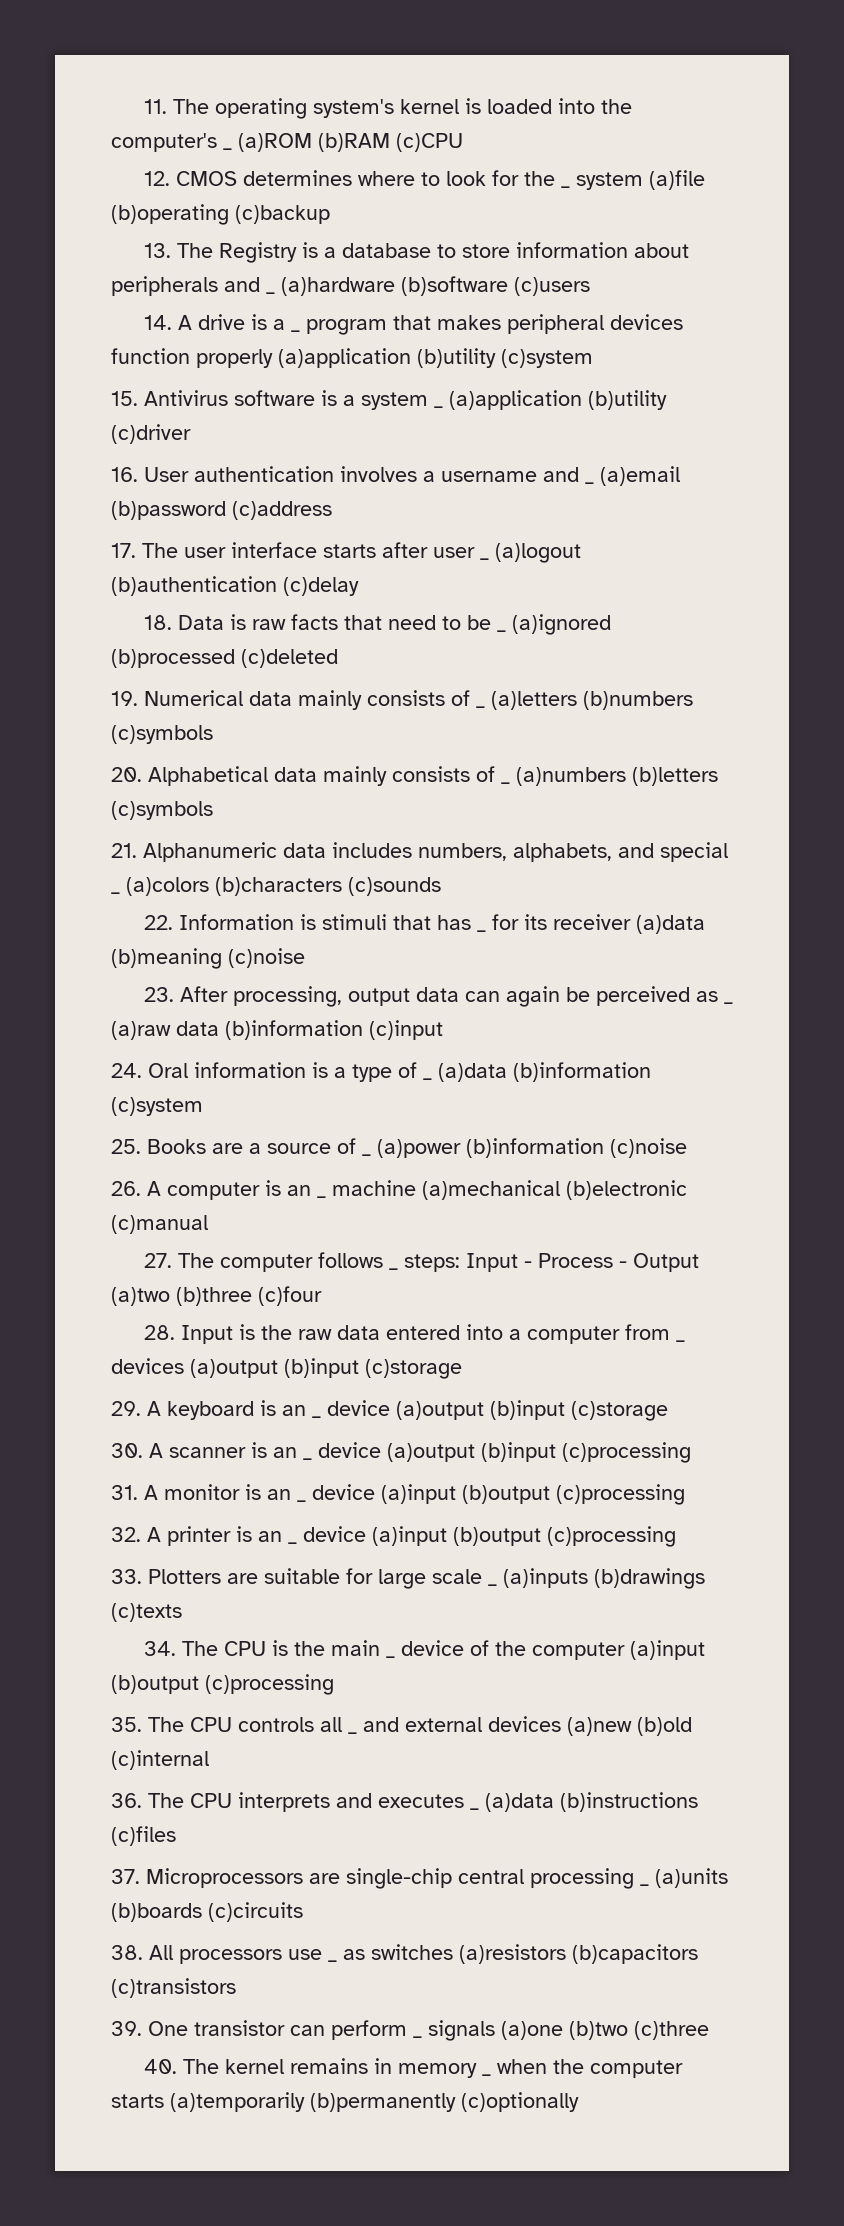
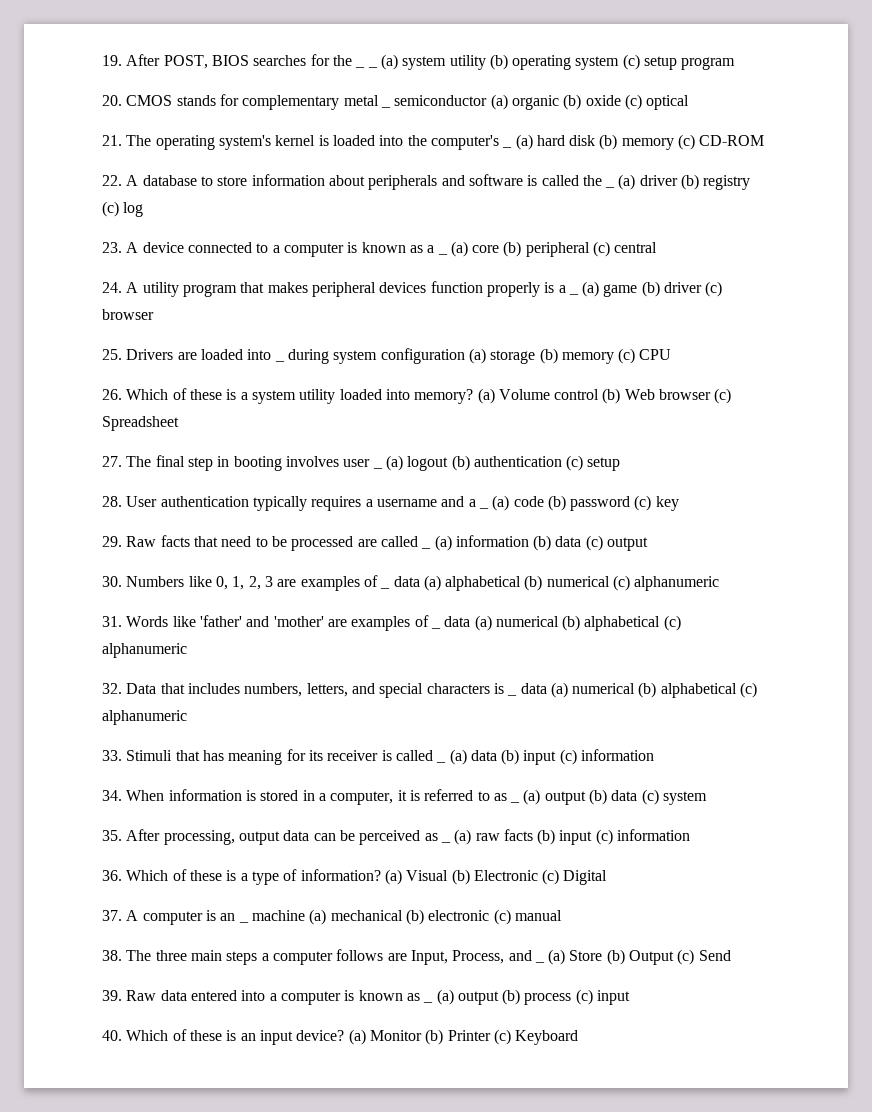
[143,99,167,114] 11. -> [102,54,352,69] [355,54,736,70] [102,94,379,110] [380,106,391,108] [394,94,690,110] [102,135,122,146] 19. After POST, BIOS searches for the _ _ (a) system utility (b) operating system (c) setup program // 20. CMOS stands for complementary metal _ semiconductor (a) organic (b) oxide (c) optical // 21.
[238,133,463,152] [143,170,555,186] [560,170,705,190] [111,204,330,225] [143,242,336,263] (a)ROM (b)RAM (c)CPU // 12. CMOS determines where to look for the _ system (a)file (b)operating (c)backup // 13. The Registry is a -> [515,134,765,150] [102,175,139,186] (a) hard disk (b) memory (c) CD-ROM // 22. A
[266,276,590,296] [143,314,285,330] [290,330,300,332] _ (a)hardware (b)software (c)users // 14. A drive is a _ -> [468,174,602,186] [605,174,751,190] [102,201,144,217] [102,242,435,257] [437,241,658,257] [102,282,179,297] software is called the _ (a) driver (b) registry (c) log // 23. A device connected to a computer is known as a _ (a) core (b) peripheral (c) central // 24. A utility
[278,348,593,368] [111,390,667,410] [111,424,191,444] [111,466,579,482] [585,466,680,486] [111,501,332,520] [111,542,475,558] [480,543,581,563] [111,576,359,596] [143,614,286,630] (a)application (b)utility (c)system // 15. Antivirus software is a system _ (a)application (b)utility (c)driver // 16. User authentication involves a username and _ (a)email (b)password (c)address // 17. The user interface starts after user _ (a)logout (b)authentication (c)delay // 18. Data is raw -> [544,282,566,293] [568,281,723,297] [102,309,154,320] [102,349,272,360] [274,348,672,364] [102,388,732,404] [102,416,179,431] [102,455,371,471] [372,455,621,471] [102,496,476,511] [478,495,679,511] [102,536,157,547] is a _ (a) game (b) driver (c) browser // 25. Drivers are loaded into _ during system configuration (a) storage (b) memory (c) CPU // 26. Which of these is a system utility loaded into memory? (a) Volume control (b) Web browser (c) Spreadsheet // 27. The final step in booting involves user _ (a) logout (b) authentication (c) setup // 28. User authentication typically requires a username and a _ (a) code (b) password (c) key // 29. Raw
[496,614,611,635] [111,649,338,668] [111,690,470,710] [476,691,693,710] [111,725,213,744] [111,766,495,786] [501,767,718,786] [111,801,213,820] [111,842,326,862] _ (a)ignored (b)processed (c)deleted // 19. Numerical data mainly consists of _ (a)letters (b)numbers (c)symbols // 20. Alphabetical data mainly consists of _ (a)numbers (b)letters (c)symbols // 21. Alphanumeric data -> [291,536,418,551] [421,535,649,551] [102,575,378,591] [380,587,391,589] [393,575,720,591] [102,615,429,631] [430,627,441,629] [444,615,681,631] [102,643,187,658] [102,683,185,694] processed are called _ (a) information (b) data (c) output // 30. Numbers like 0, 1, 2, 3 are examples of _ data (a) alphabetical (b) numerical (c) alphanumeric // 31. Words like 'father' and 'mother' are examples of _ data (a) numerical (b) alphabetical (c) alphanumeric // 32. Data that
[513,843,612,862] alphabets, -> [306,683,348,697] letters,
[111,877,441,896] [143,914,387,930] _ (a)colors (b)characters (c)sounds // 22. Information is stimuli -> [426,683,504,694] [507,694,518,696] [520,682,758,698] [102,710,187,725] [102,750,173,761] characters is _ data (a) numerical (b) alphabetical (c) alphanumeric // 33. Stimuli
[476,930,486,932] _ -> [228,750,283,765] meaning
[635,915,705,934] [111,948,305,969] [143,987,174,1002] (a)data (b)meaning (c)noise // 23. -> [381,750,433,761] [436,749,655,765] [102,789,507,805] [510,789,708,805] [102,830,122,841] is called _ (a) data (b) input (c) information // 34. When information is stored in a computer, it is referred to as _ (a) output (b) data (c) system // 35.
[505,986,560,1007] again -> (336, 837) none
[111,1020,443,1040] [111,1062,417,1082] [423,1062,651,1082] [111,1097,203,1116] [111,1138,356,1154] [362,1138,687,1158] [111,1181,141,1196] (a)raw data (b)information (c)input // 24. Oral information is a type of _ (a)data (b)information (c)system // 25. Books are a source of _ (a)power (b)information (c)noise // 26. -> [454,829,691,845] [102,869,608,885] [102,910,122,921] (a) raw facts (b) input (c) information // 36. Which of these is a type of information? (a) Visual (b) Electronic (c) Digital // 37.
[422,1180,687,1200] [111,1215,208,1234] [143,1252,383,1272] [388,1253,699,1272] [111,1286,322,1306] [143,1324,332,1344] (a)mechanical (b)electronic (c)manual // 27. The computer follows _ steps: Input - Process - Output (a)two (b)three (c)four // 28. Input is the raw -> [309,909,562,925] [102,949,532,965] [534,949,731,965] [102,990,157,1001] (a) mechanical (b) electronic (c) manual // 38. The three main steps a computer follows are Input, Process, and _ (a) Store (b) Output (c) Send // 39. Raw
[624,1324,670,1340] [675,1340,685,1342] [111,1358,462,1379] [111,1400,306,1420] [312,1416,321,1418] [327,1400,668,1421] [111,1442,297,1458] [303,1458,312,1460] [318,1442,691,1463] [111,1484,291,1500] [297,1500,306,1502] [312,1484,685,1505] [111,1526,282,1546] [288,1542,297,1544] [303,1526,676,1547] [111,1568,482,1589] [488,1568,705,1589] [111,1603,182,1622] [143,1640,380,1656] [385,1656,395,1658] [400,1640,705,1660] [111,1674,334,1695] [111,1717,342,1732] [348,1732,357,1734] [363,1716,692,1736] [111,1750,209,1770] [111,1792,464,1812] [470,1792,698,1812] [111,1826,176,1846] [111,1868,728,1889] [111,1902,303,1922] [111,1945,322,1964] [328,1960,337,1962] [343,1944,698,1964] [111,1978,236,1998] [111,2020,709,2041] [143,2058,491,2078] [496,2059,683,2078] [111,2092,579,2112] from _ devices (a)output (b)input (c)storage // 29. A keyboard is an _ device (a)output (b)input (c)storage // 30. A scanner is an _ device (a)output (b)input (c)processing // 31. A monitor is an _ device (a)input (b)output (c)processing // 32. A printer is an _ device (a)input (b)output (c)processing // 33. Plotters are suitable for large scale _ (a)inputs (b)drawings (c)texts // 34. The CPU is the main _ device of the computer (a)input (b)output (c)processing // 35. The CPU controls all _ and external devices (a)new (b)old (c)internal // 36. The CPU interprets and executes _ (a)data (b)instructions (c)files // 37. Microprocessors are single-chip central processing _ (a)units (b)boards (c)circuits // 38. All processors use _ as switches (a)resistors (b)capacitors (c)transistors // 39. One transistor can perform _ signals (a)one (b)two (c)three // 40. The kernel remains in memory _ when the computer starts (a)temporarily (b)permanently (c)optionally -> [344,990,420,1001] [423,989,631,1005] [102,1029,579,1045] is known as _ (a) output (b) process (c) input // 40. Which of these is an input device? (a) Monitor (b) Printer (c) Keyboard

